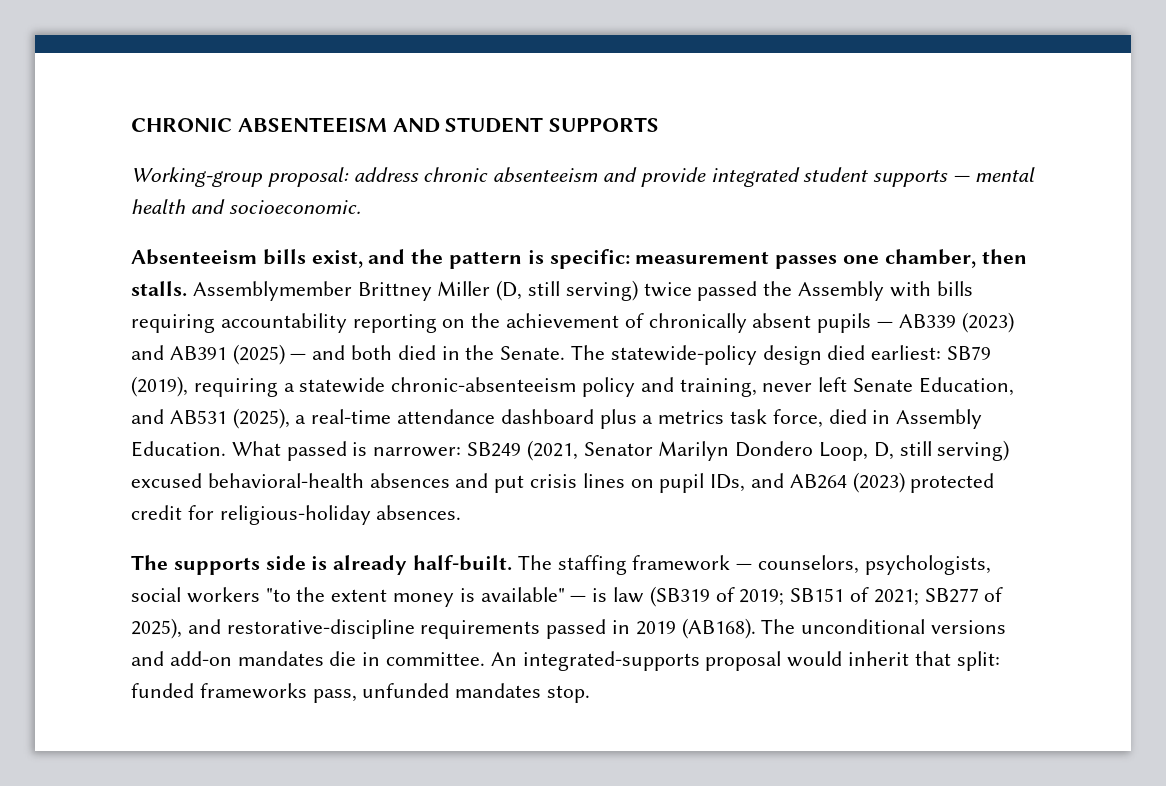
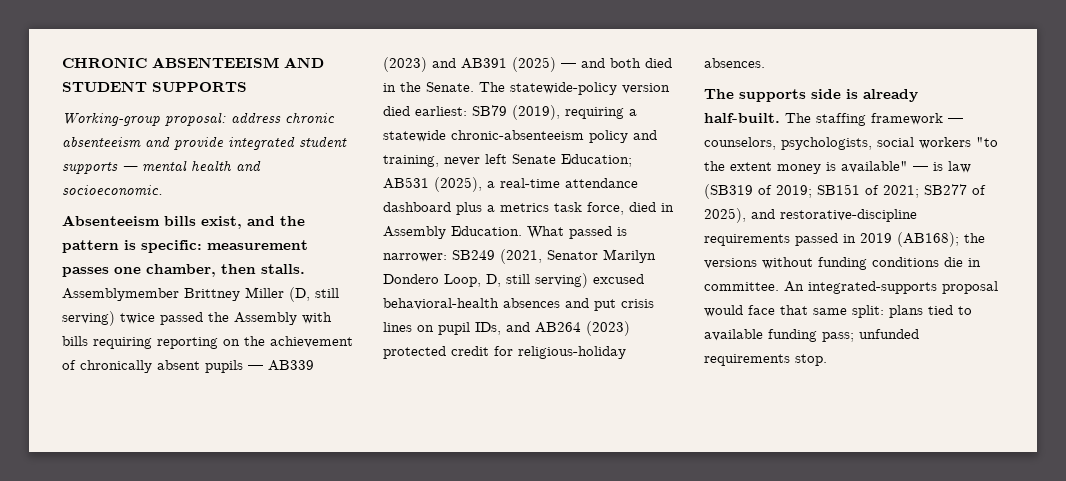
[220,313,347,333] accountability -> (152, 343) none
[762,345,822,365] design -> [622,83,670,94] version
[918,377,1014,396] [131,409,164,424] Education, and -> [561,154,632,167] Education;
[681,618,1007,639] [131,651,324,666] (AB168). The unconditional versions and add-on mandates -> [897,232,985,247] [704,257,939,270] (AB168); the versions without funding conditions
[848,651,1000,671] [131,683,542,703] inherit that split: funded frameworks pass, unfunded mandates -> [748,305,972,318] [704,329,919,342] [704,354,790,366] face that same split: plans tied to available funding pass; unfunded requirements

